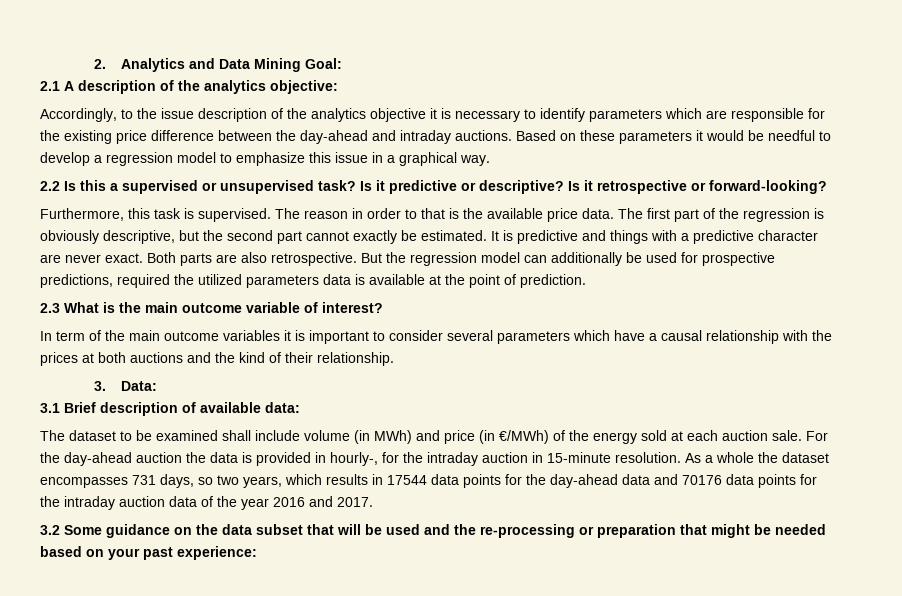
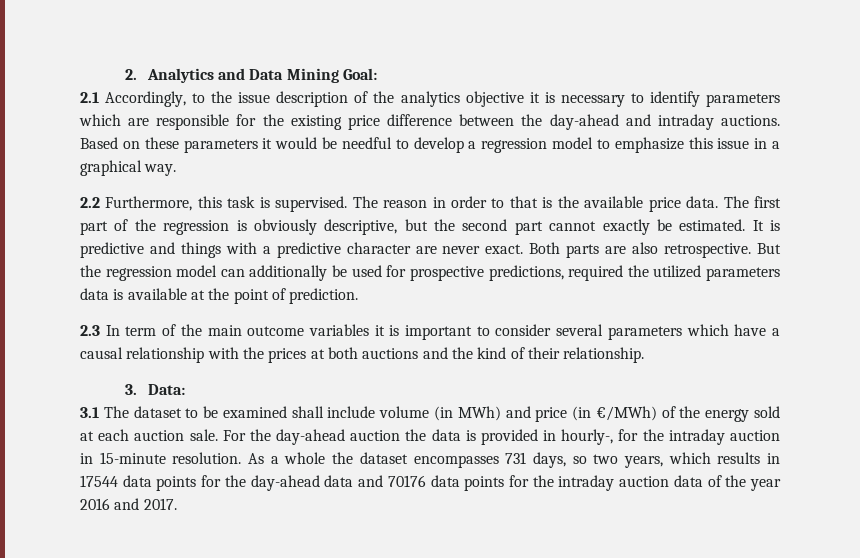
[64,80,338,94] A description of the analytics objective: // -> (99, 97) none
[64,180,827,194] Is this a supervised or unsupervised task? Is it predictive or descriptive? Is it retrospective or forward-looking? // -> (100, 202) none
[64,302,383,313] What is the main outcome variable of interest? // -> (100, 330) none
[64,402,300,416] Brief description of available data: // -> (99, 412) none
[40,524,826,538] [40,546,257,560] // 3.2 Some guidance on the data subset that will be used and the re-processing or preparation that might be needed based on your past experience: -> (177, 504) none

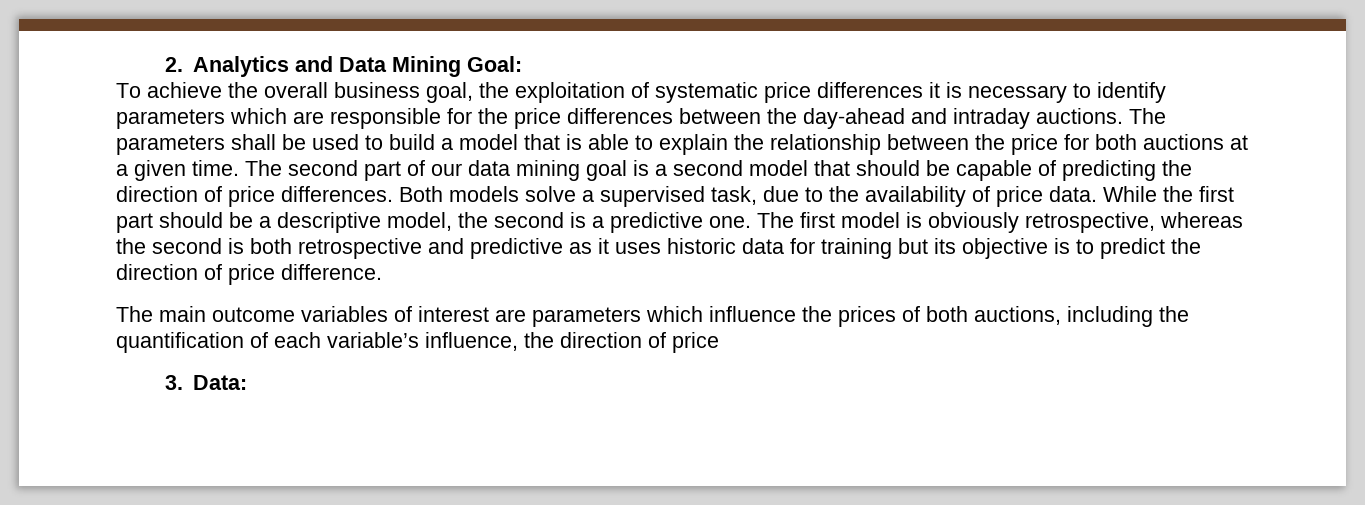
[80,91,524,107] 2.1 Accordingly, to the issue description of the analytics objective -> [116,82,923,103] To achieve the overall business goal, the exploitation of systematic price differences
[290,114,453,130] existing price difference -> [514,108,673,129] price differences
[80,137,781,153] [80,160,177,176] [80,196,782,212] [80,219,780,235] [80,242,782,258] [80,265,781,281] [80,288,359,304] [80,324,781,340] [80,347,645,363] [125,384,185,395] [80,406,781,422] [80,429,780,445] [80,452,780,468] [80,475,781,491] [80,498,177,510] Based on these parameters it would be needful to develop a regression model to emphasize this issue in a graphical way. // 2.2 Furthermore, this task is supervised. The reason in order to that is the available price data. The first part of the regression is obviously descriptive, but the second part cannot exactly be estimated. It is predictive and things with a predictive character are never exact. Both parts are also retrospective. But the regression model can additionally be used for prospective predictions, required the utilized parameters data is available at the point of prediction. // 2.3 In term of the main outcome variables it is important to consider several parameters which have a causal relationship with the prices at both auctions and the kind of their relationship. // 3. Data: // 3.1 The dataset to be examined shall include volume (in MWh) and price (in €/MWh) of the energy sold at each auction sale. For the day-ahead auction the data is provided in hourly-, for the intraday auction in 15-minute resolution. As a whole the dataset encompasses 731 days, so two years, which results in 17544 data points for the day-ahead data and 70176 data points for the intraday auction data of the year 2016 and 2017. -> [1129,108,1166,124] [116,134,1248,155] [116,160,1192,181] [116,186,1234,207] [116,212,1243,233] [116,238,1201,259] [116,264,382,285] [116,306,1189,327] [116,332,719,353] [164,375,248,390] The parameters shall be used to build a model that is able to explain the relationship between the price for both auctions at a given time. The second part of our data mining goal is a second model that should be capable of predicting the direction of price differences. Both models solve a supervised task, due to the availability of price data. While the first part should be a descriptive model, the second is a predictive one. The first model is obviously retrospective, whereas the second is both retrospective and predictive as it uses historic data for training but its objective is to predict the direction of price difference. // The main outcome variables of interest are parameters which influence the prices of both auctions, including the quantification of each variable’s influence, the direction of price // 3. Data:

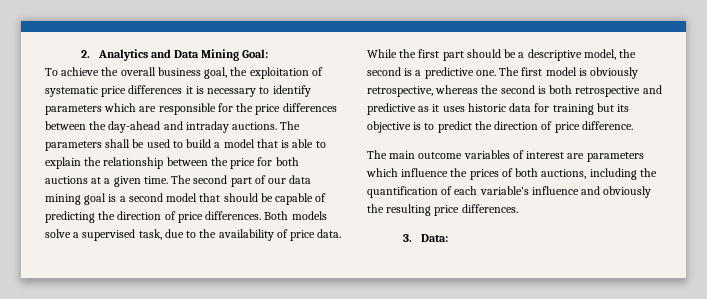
[425,332,719,353] influence, the direction of price -> [531,186,652,198] [367,204,518,216] influence and obviously the resulting price differences.

